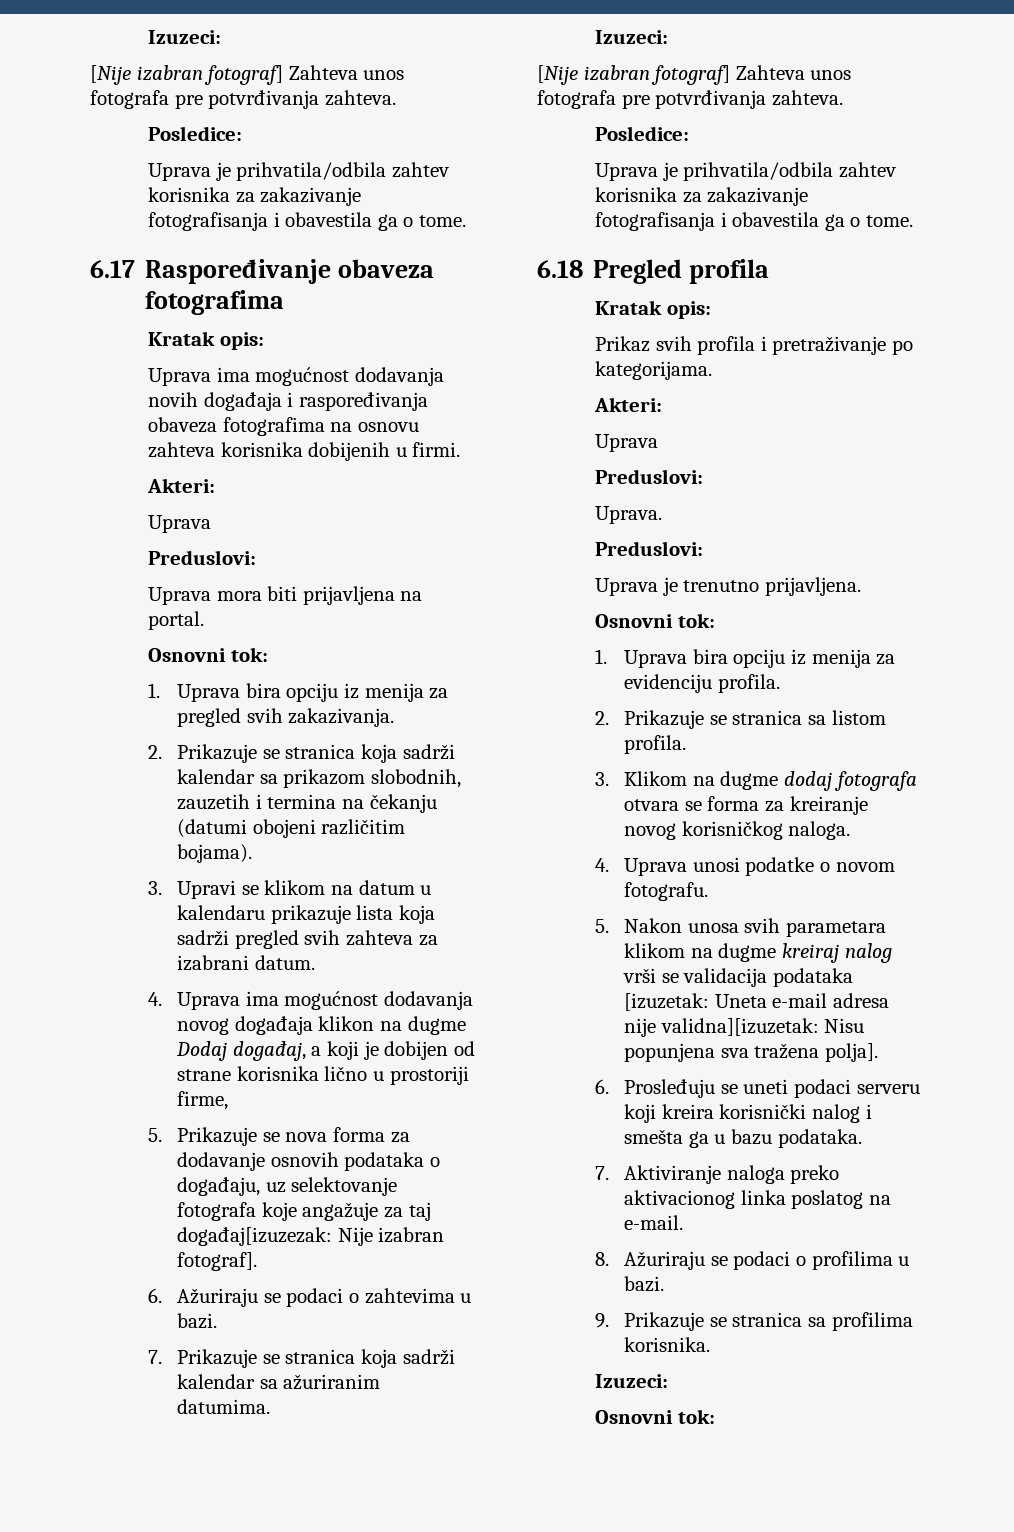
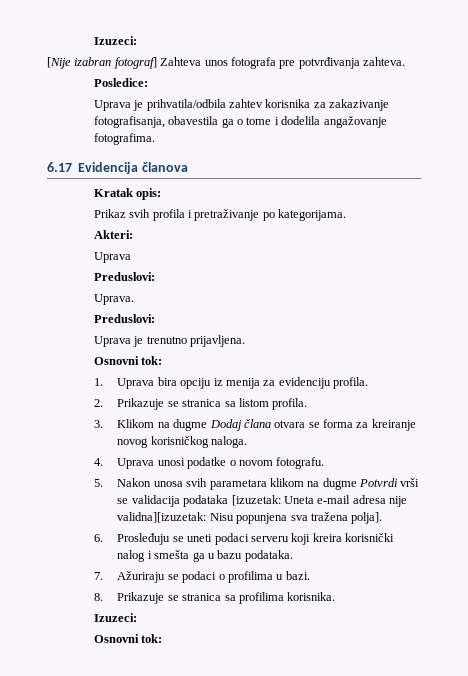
[148,212,466,231] [90,259,435,284] [145,290,285,315] [148,331,264,350] [148,367,444,386] [148,392,428,411] [148,417,419,436] [148,442,461,461] [147,478,216,493] [148,515,212,533] [148,550,257,565] [148,586,423,605] [148,611,205,630] [148,647,268,662] [148,683,449,702] [177,708,395,727] [148,744,455,763] [177,769,462,788] [177,794,437,813] [177,819,406,838] [177,844,253,863] [148,880,432,899] [177,905,436,924] [177,930,438,949] [177,955,315,971] [148,991,474,1010] [177,1016,466,1035] [176,1041,475,1061] [177,1066,469,1085] [177,1091,229,1110] [148,1127,410,1146] [177,1152,441,1171] [177,1177,398,1196] [177,1202,431,1221] [177,1227,445,1246] [177,1252,258,1271] [148,1288,472,1307] [177,1313,218,1329] [148,1349,455,1368] [177,1374,381,1390] [177,1399,271,1414] [595,30,669,44] [537,65,852,85] [537,90,843,109] [595,126,690,141] [595,162,896,181] [595,187,809,206] [595,212,913,231] [537,259,770,284] fotografisanja i obavestila ga o tome. // 6.17 Raspoređivanje obaveza fotografima // Kratak opis: // Uprava ima mogućnost dodavanja novih događaja i raspoređivanja obaveza fotografima na osnovu zahteva korisnika dobijenih u firmi. // Akteri: // Uprava // Preduslovi: // Uprava mora biti prijavljena na portal. // Osnovni tok: // 1. Uprava bira opciju iz menija za pregled svih zakazivanja. // 2. Prikazuje se stranica koja sadrži kalendar sa prikazom slobodnih, zauzetih i termina na čekanju (datumi obojeni različitim bojama). // 3. Upravi se klikom na datum u kalendaru prikazuje lista koja sadrži pregled svih zahteva za izabrani datum. // 4. Uprava ima mogućnost dodavanja novog događaja klikon na dugme Dodaj događaj, a koji je dobijen od strane korisnika lično u prostoriji firme, // 5. Prikazuje se nova forma za dodavanje osnovih podataka o događaju, uz selektovanje fotografa koje angažuje za taj događaj[izuzezak: Nije izabran fotograf]. // 6. Ažuriraju se podaci o zahtevima u bazi. // 7. Prikazuje se stranica koja sadrži kalendar sa ažuriranim datumima. // Izuzeci: // [Nije izabran fotograf] Zahteva unos fotografa pre potvrđivanja zahteva. // Posledice: // Uprava je prihvatila/odbila zahtev korisnika za zakazivanje fotografisanja i obavestila ga o tome. // 6.18 Pregled profila -> [93,116,387,128] [93,133,155,145] [47,162,189,174] fotografisanja, obavestila ga o tome i dodelila angažovanje fotografima. // 6.17 Evidencija članova
[784,771,917,791] dodaj fotografa -> [209,419,271,431] Dodaj člana
[782,943,892,963] kreiraj nalog -> [359,478,399,487] Potvrdi
[624,1165,840,1184] [624,1190,892,1209] [624,1215,684,1230] [595,1252,610,1266] Aktiviranje naloga preko aktivacionog linka poslatog na e-mail. // 8. -> (103, 576) none
[595,1313,610,1328] 9. -> [93,593,103,601] 8.

